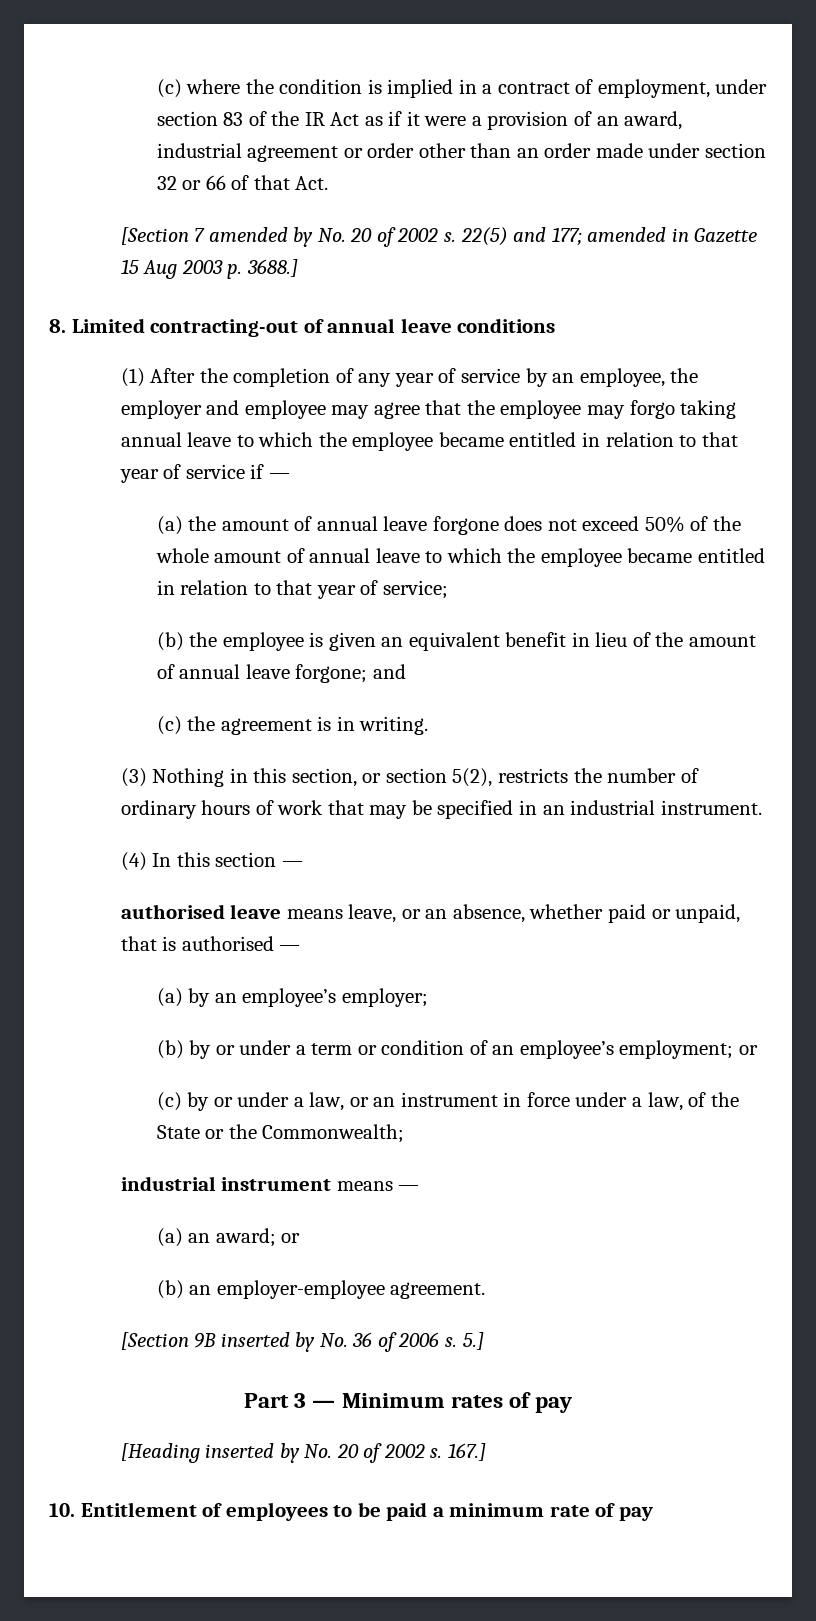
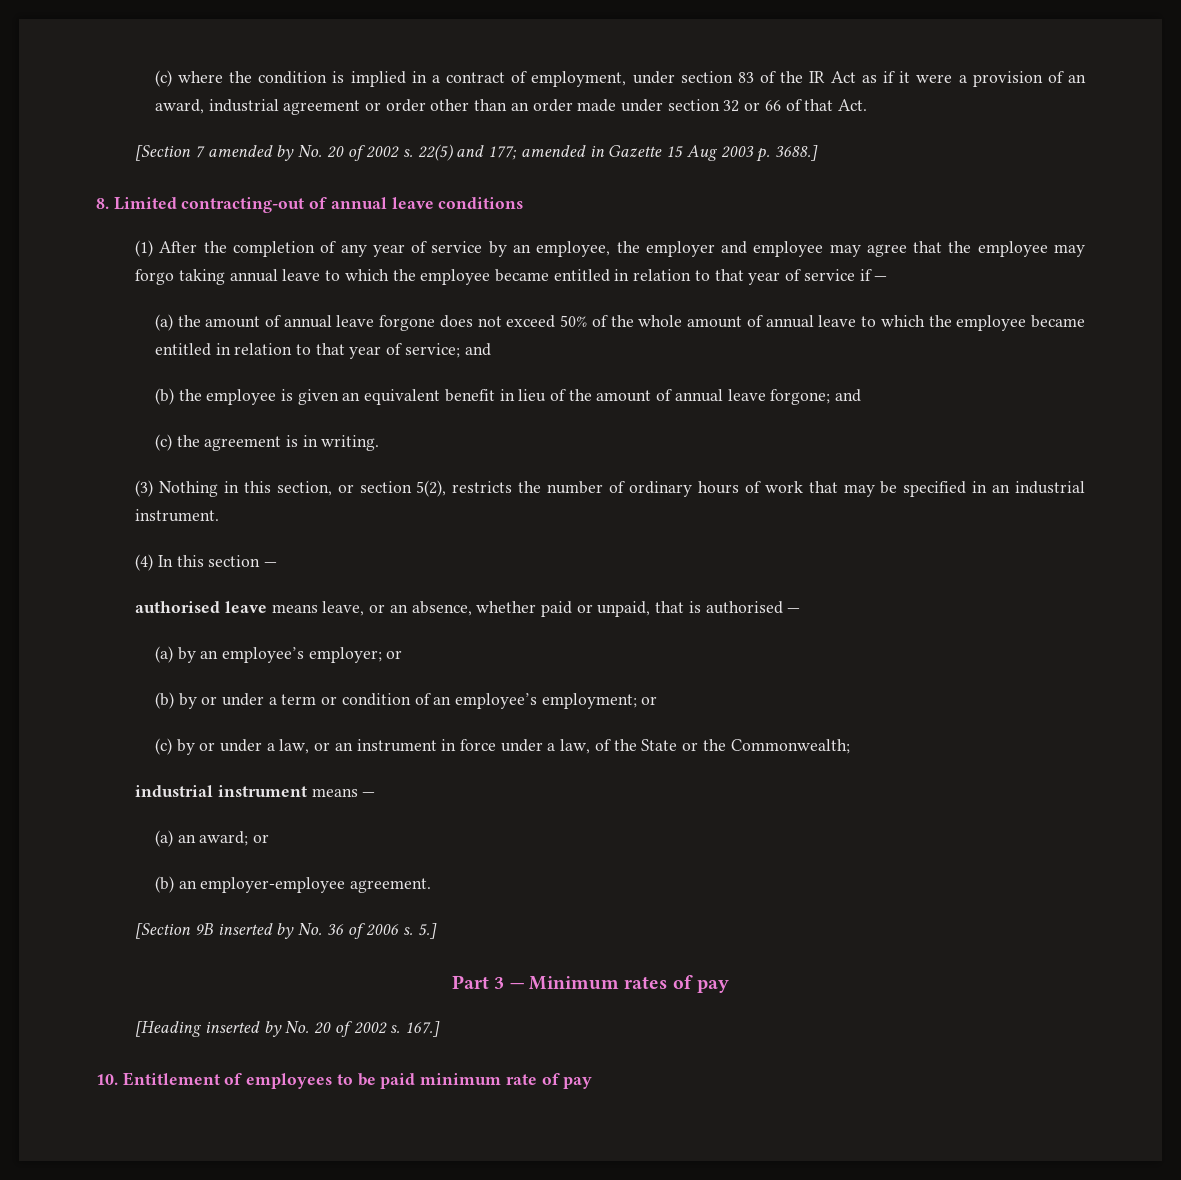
(448, 589) none -> [464,343,491,356] and
(428, 997) none -> [386,650,403,659] or
[432,1507,444,1517] a -> (416, 1081) none

